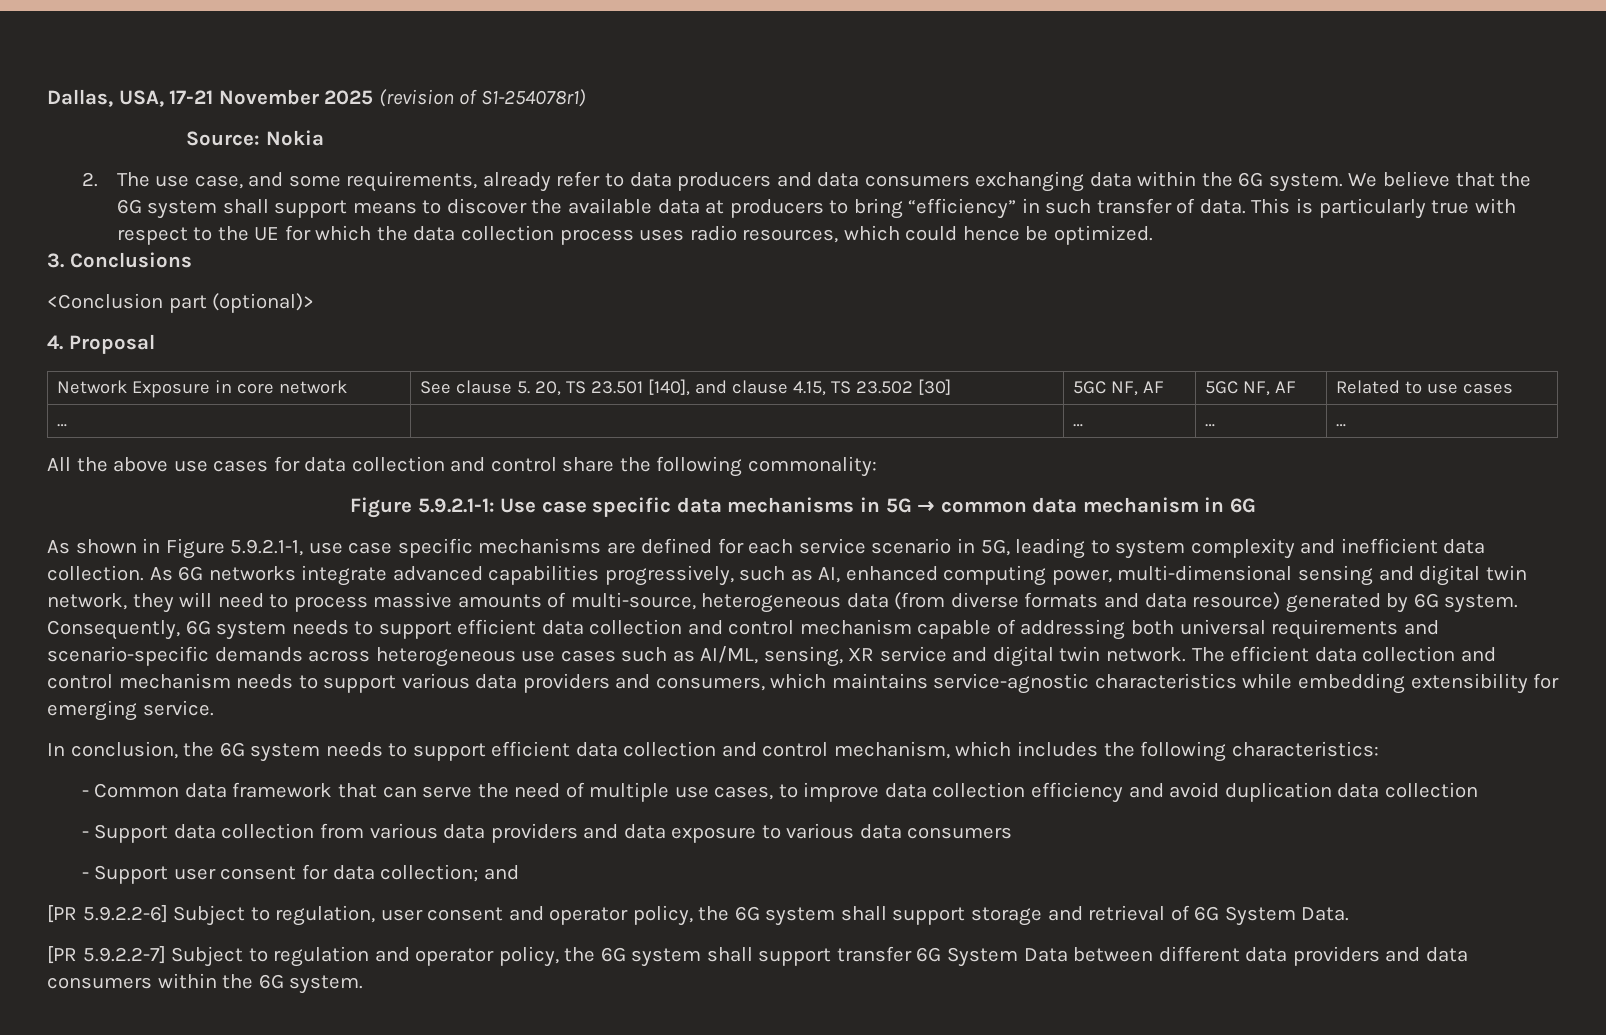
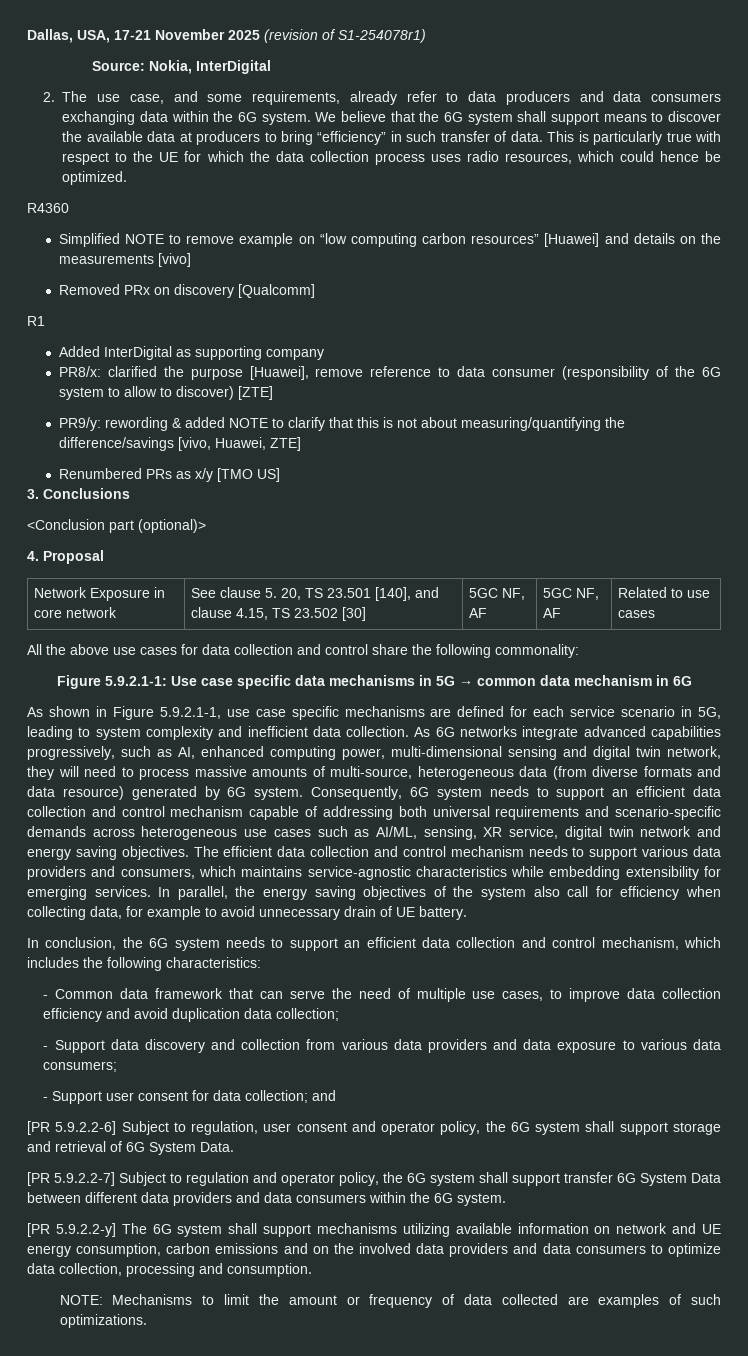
[265,130,324,146] Nokia -> [149,60,272,74] Nokia, InterDigital
(1153, 235) none -> [27,203,69,213] [58,233,721,247] [58,253,191,267] [58,284,315,298] [27,316,45,326] [58,346,324,360] [58,366,721,380] [58,386,273,400] [58,417,625,431] [58,437,301,451] [58,468,280,482] // R4360 // Simplified NOTE to remove example on “low computing carbon resources” [Huawei] and details on the measurements [vivo] // Removed PRx on discovery [Qualcomm] // R1 // Added InterDigital as supporting company // PR8/x: clarified the purpose [Huawei], remove reference to data consumer (responsibility of the 6G system to allow to discover) [ZTE] // PR9/y: rewording & added NOTE to clarify that this is not about measuring/quantifying the difference/savings [vivo, Huawei, ZTE] // Renumbered PRs as x/y [TMO US]
[56,424,67,427] [1072,424,1083,427] [1204,424,1215,427] [1335,424,1346,427] // … | | … | … | … -> (655, 614) none
(452, 630) none -> [612,789,629,797] an
[879,646,1187,667] service and digital twin network. -> [509,826,721,840] [27,846,189,860] service, digital twin network and energy saving objectives.
[142,700,214,716] service. -> [94,886,722,900] [27,906,467,920] services. In parallel, the energy saving objectives of the system also call for efficiency when collecting data, for example to avoid unnecessary drain of UE battery.
(486, 752) none -> [344,940,361,948] an
[1384,782,1478,798] collection -> [276,1008,340,1021] collection;
(216, 831) none -> [144,1039,236,1053] discovery and
[907,827,1013,839] consumers -> [43,1061,118,1072] consumers;
(364, 984) none -> [27,1223,721,1237] [27,1243,721,1257] [27,1263,312,1277] [59,1294,721,1308] [59,1314,147,1328] // [PR 5.9.2.2-y] The 6G system shall support mechanisms utilizing available information on network and UE energy consumption, carbon emissions and on the involved data providers and data consumers to optimize data collection, processing and consumption. // NOTE: Mechanisms to limit the amount or frequency of data collected are examples of such optimizations.

